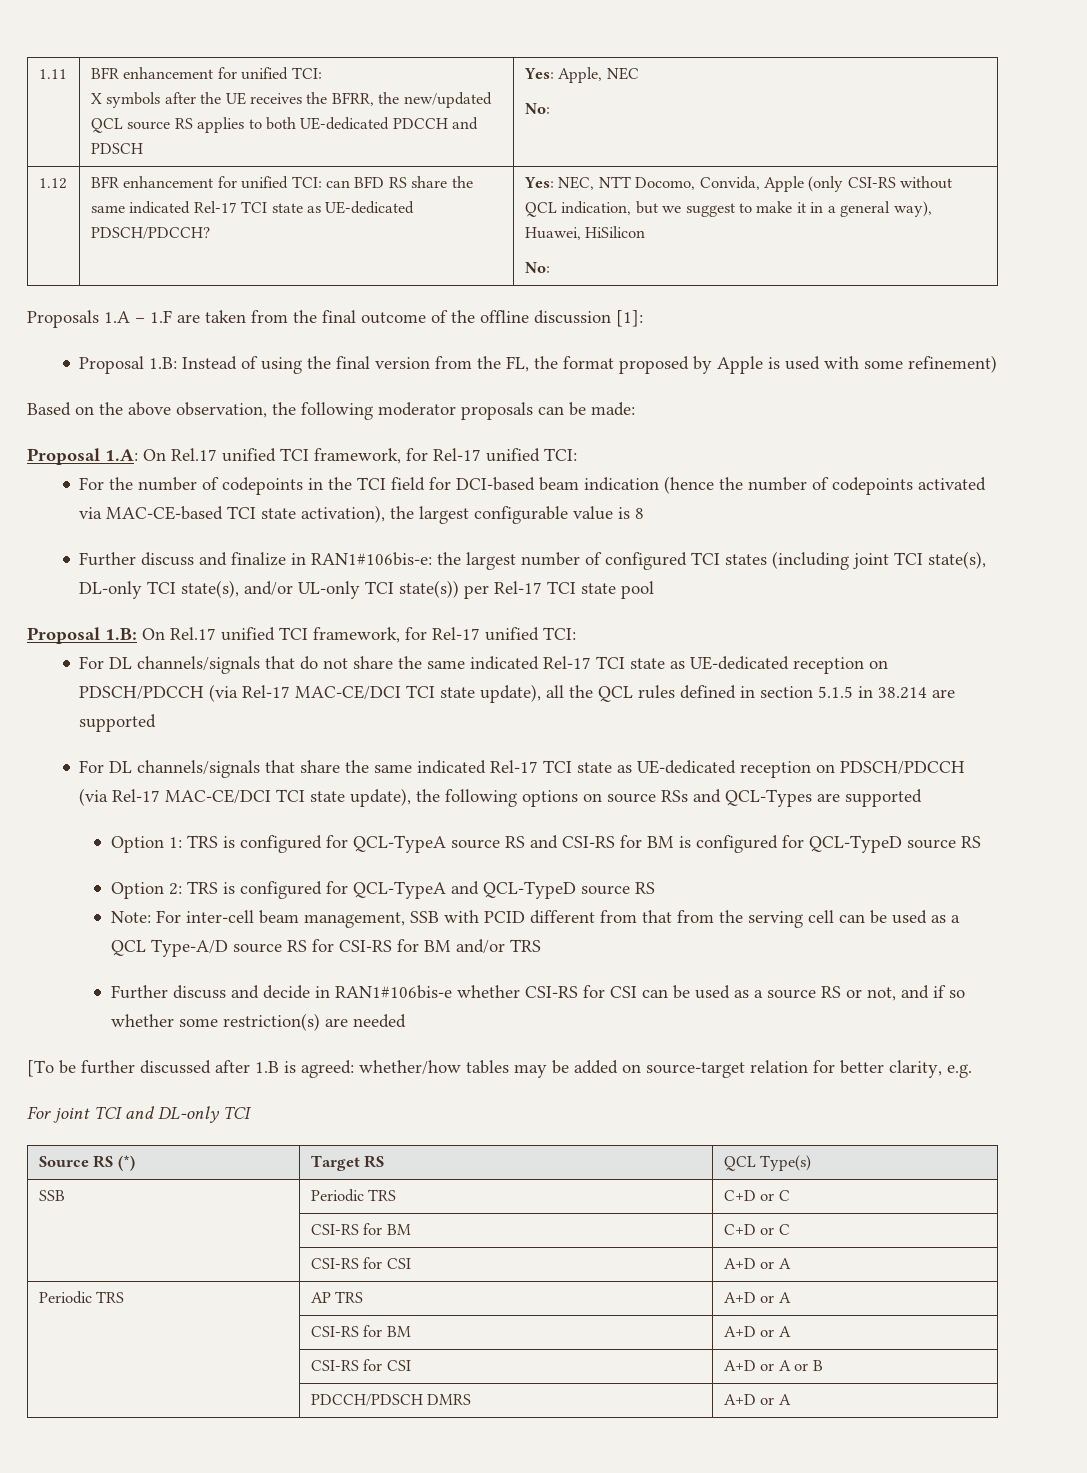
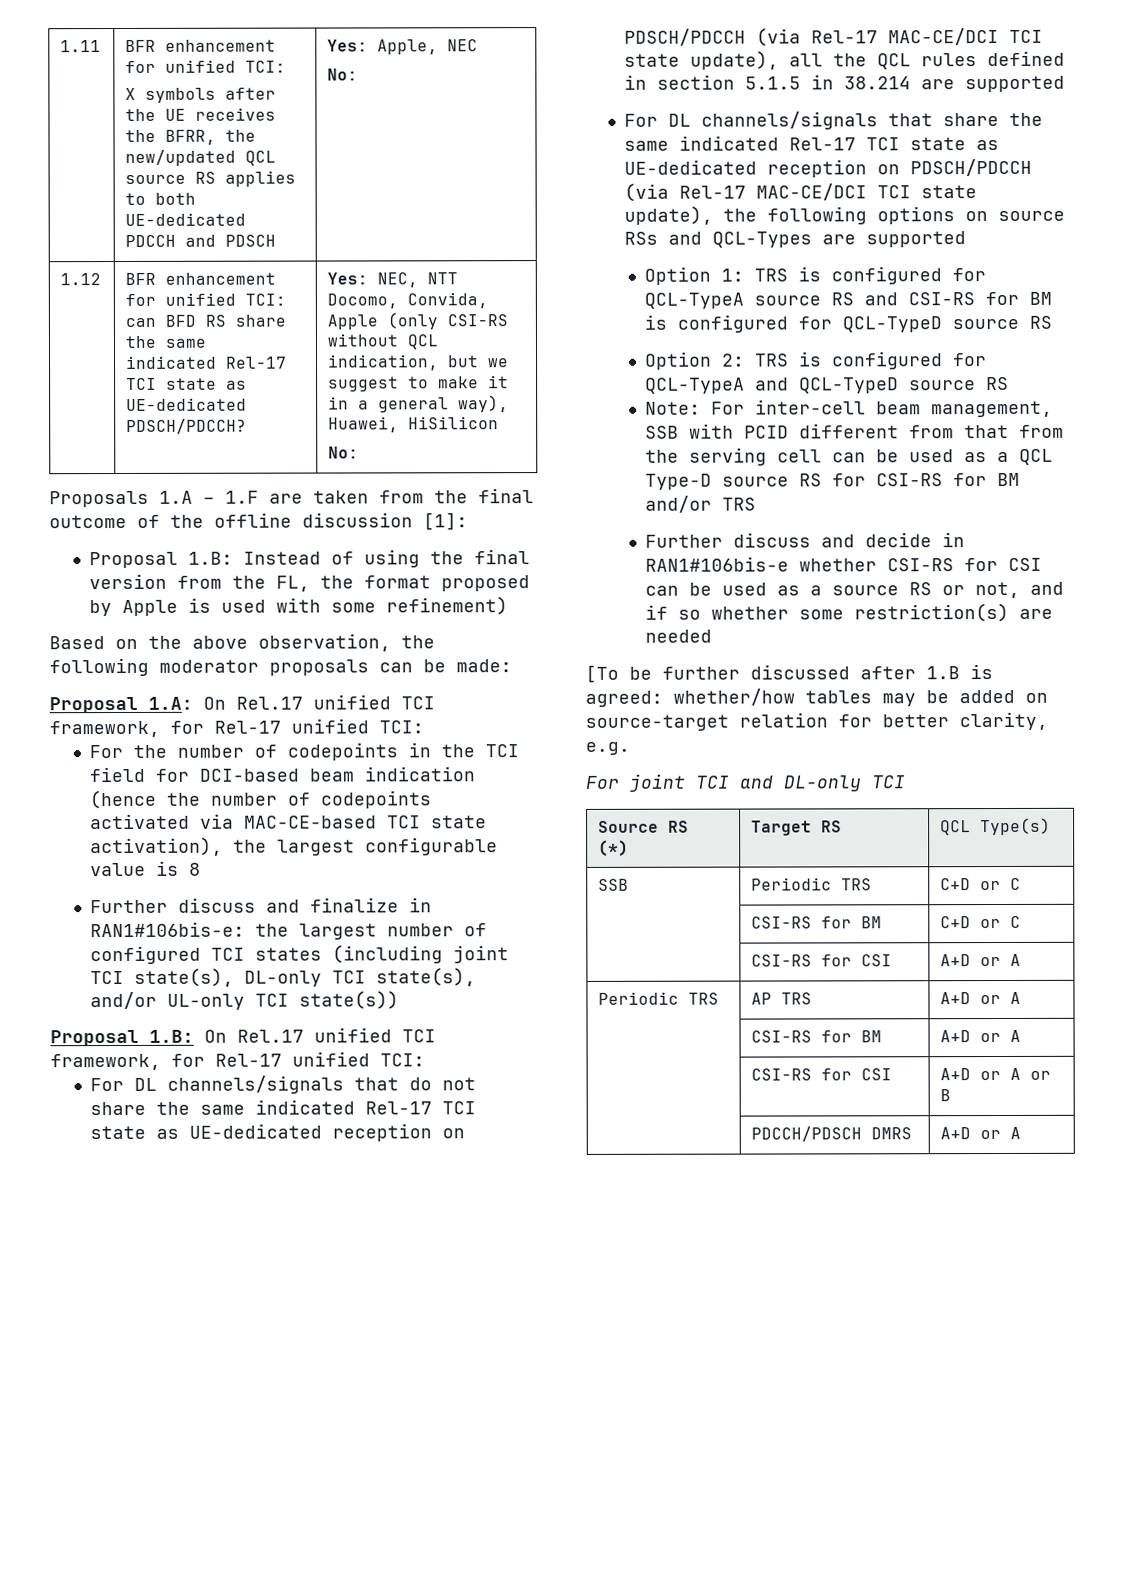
[464,581,655,599] per Rel-17 TCI state pool -> (399, 1000) none
[151,939,229,957] Type-A/D -> [644,473,712,490] Type-D

